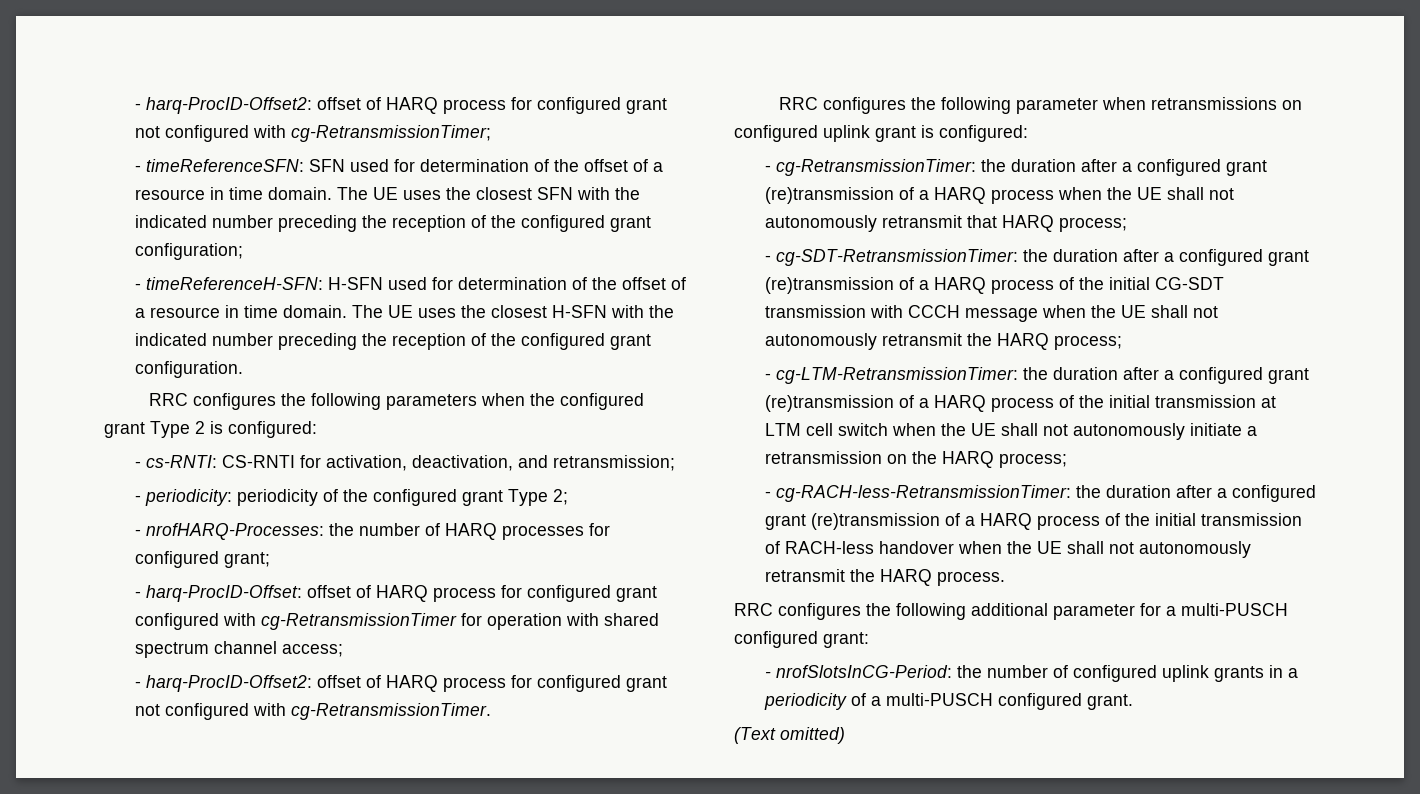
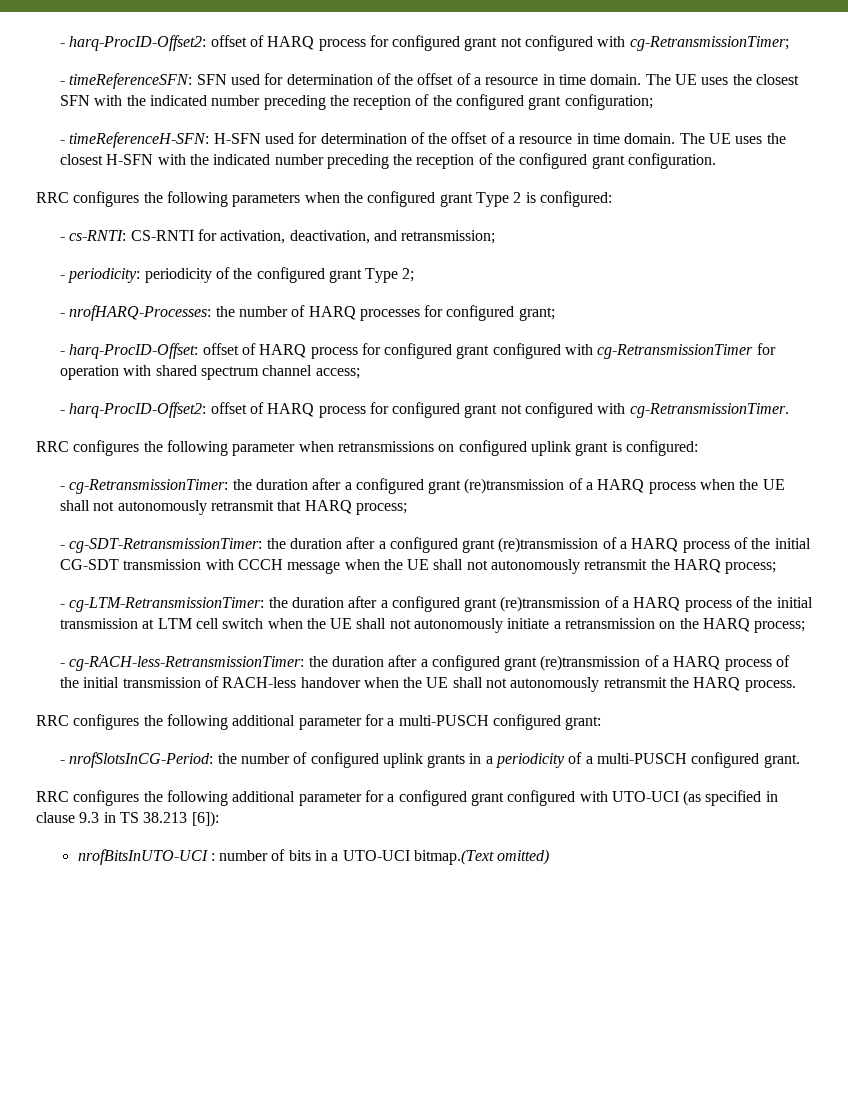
[734,727,776,744] (Text -> [36,790,778,806] [36,811,219,827] [77,849,495,865] RRC configures the following additional parameter for a configured grant configured with UTO-UCI (as specified in clause 9.3 in TS 38.213 [6]): // nrofBitsInUTO-UCI : number of bits in a UTO-UCI bitmap.(Text

